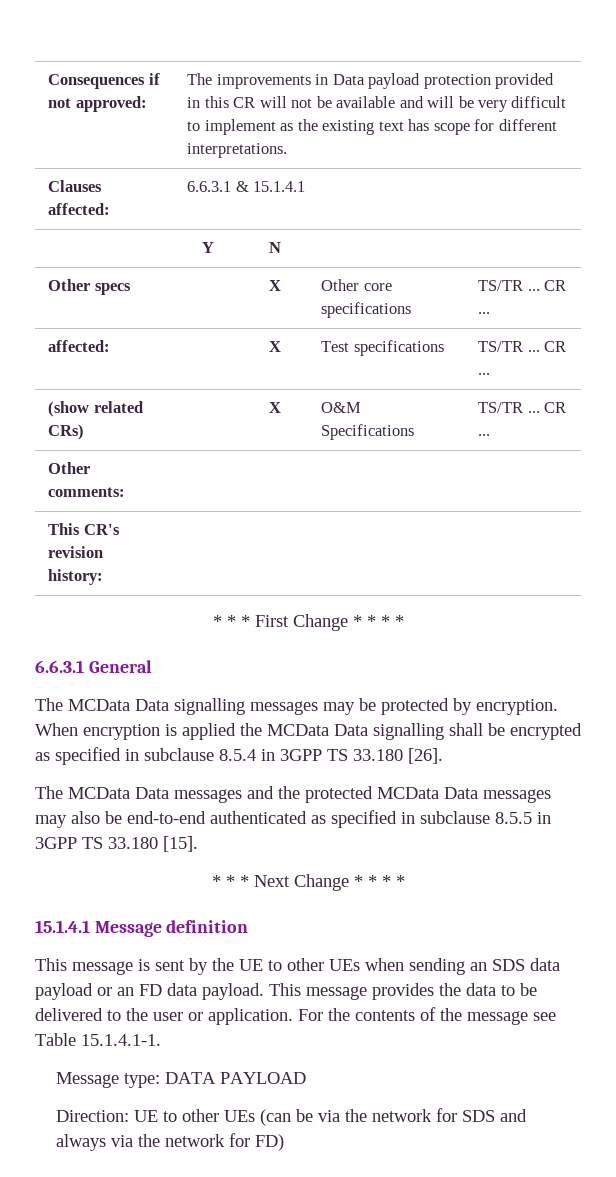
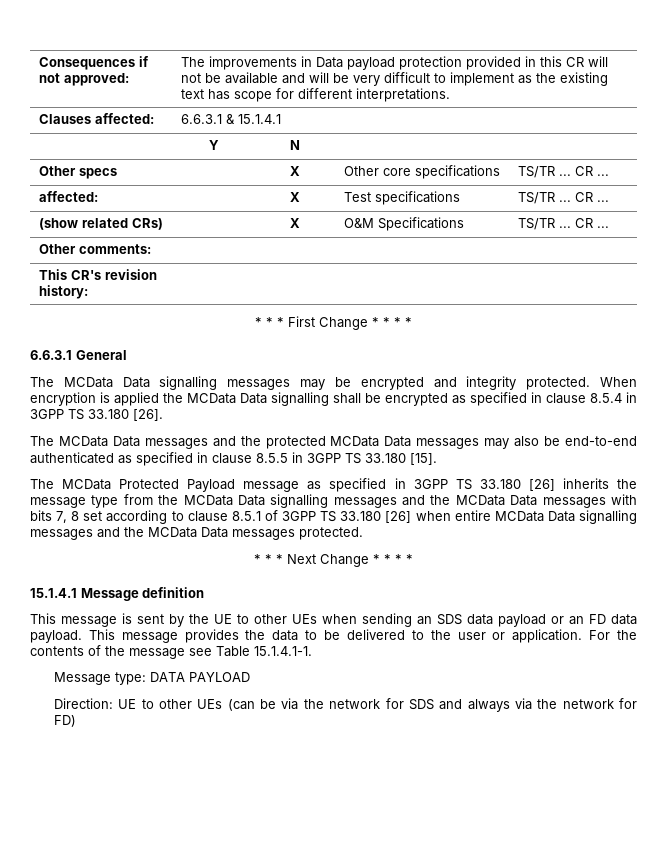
[381,698,558,715] protected by encryption. -> [360,376,591,390] encrypted and integrity protected.
[144,748,214,761] subclause -> [546,393,586,404] clause
[420,811,490,824] subclause -> [212,453,252,464] clause
(198, 844) none -> [30,478,638,492] [30,494,637,508] [30,510,638,524] [30,527,363,540] // The MCData Protected Payload message as specified in 3GPP TS 33.180 [26] inherits the message type from the MCData Data signalling messages and the MCData Data messages with bits 7, 8 set according to clause 8.5.1 of 3GPP TS 33.180 [26] when entire MCData Data signalling messages and the MCData Data messages protected.

